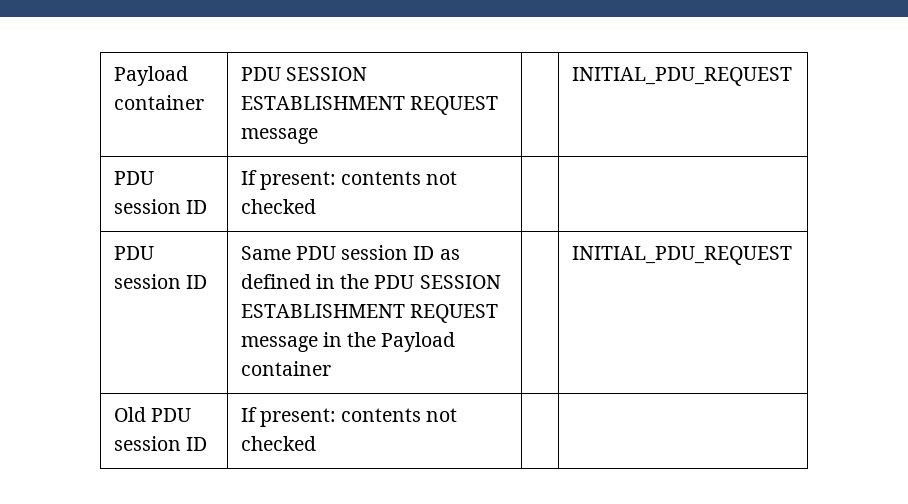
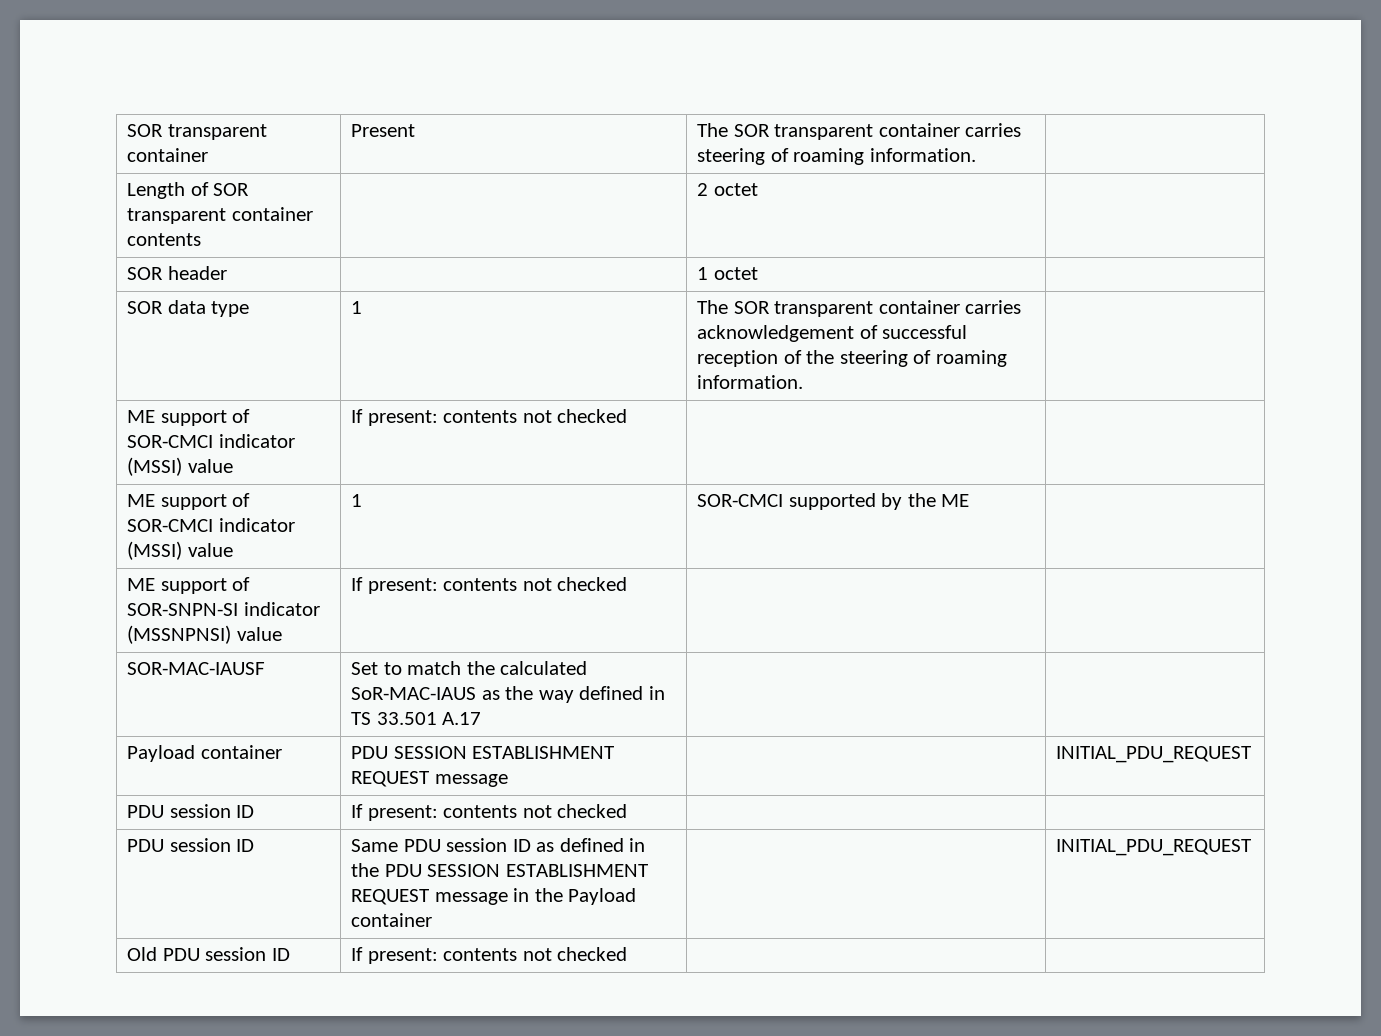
(113, 76) none -> [127,124,267,140] [127,148,209,162] [351,124,416,137] [697,123,1022,140] [697,148,976,165] [127,182,250,199] [127,207,313,224] [127,233,202,246] [697,183,758,196] [127,266,227,280] [697,267,758,280] [127,300,250,317] [351,301,363,314] [697,300,1022,317] [697,325,968,342] [697,350,1007,367] [697,375,804,389] [127,409,251,426] [127,434,295,448] [127,457,233,476] [351,409,628,426] [127,493,251,510] [127,518,295,532] [127,541,233,560] [351,494,363,507] [697,493,970,510] [127,577,251,594] [127,602,320,616] [127,625,282,644] [351,577,628,594] [127,662,266,675] [351,661,588,675] [351,686,665,703] [351,712,482,725] SOR transparent container | Present | The SOR transparent container carries steering of roaming information. | // Length of SOR transparent container contents | | 2 octet | // SOR header | | 1 octet | // SOR data type | 1 | The SOR transparent container carries acknowledgement of successful reception of the steering of roaming information. | // ME support of SOR-CMCI indicator (MSSI) value | If present: contents not checked | | // ME support of SOR-CMCI indicator (MSSI) value | 1 | SOR-CMCI supported by the ME | // ME support of SOR-SNPN-SI indicator (MSSNPNSI) value | If present: contents not checked | | // SOR-MAC-IAUSF | Set to match the calculated SoR-MAC-IAUS as the way defined in TS 33.501 A.17 | | //

